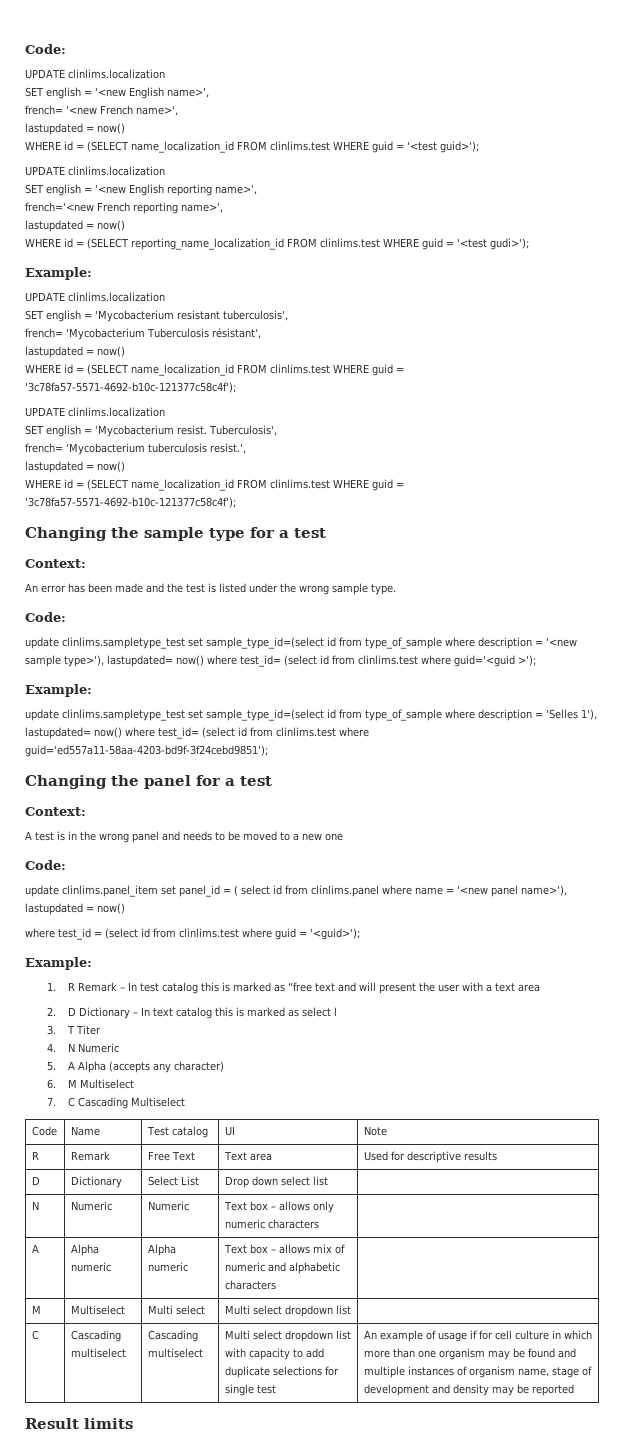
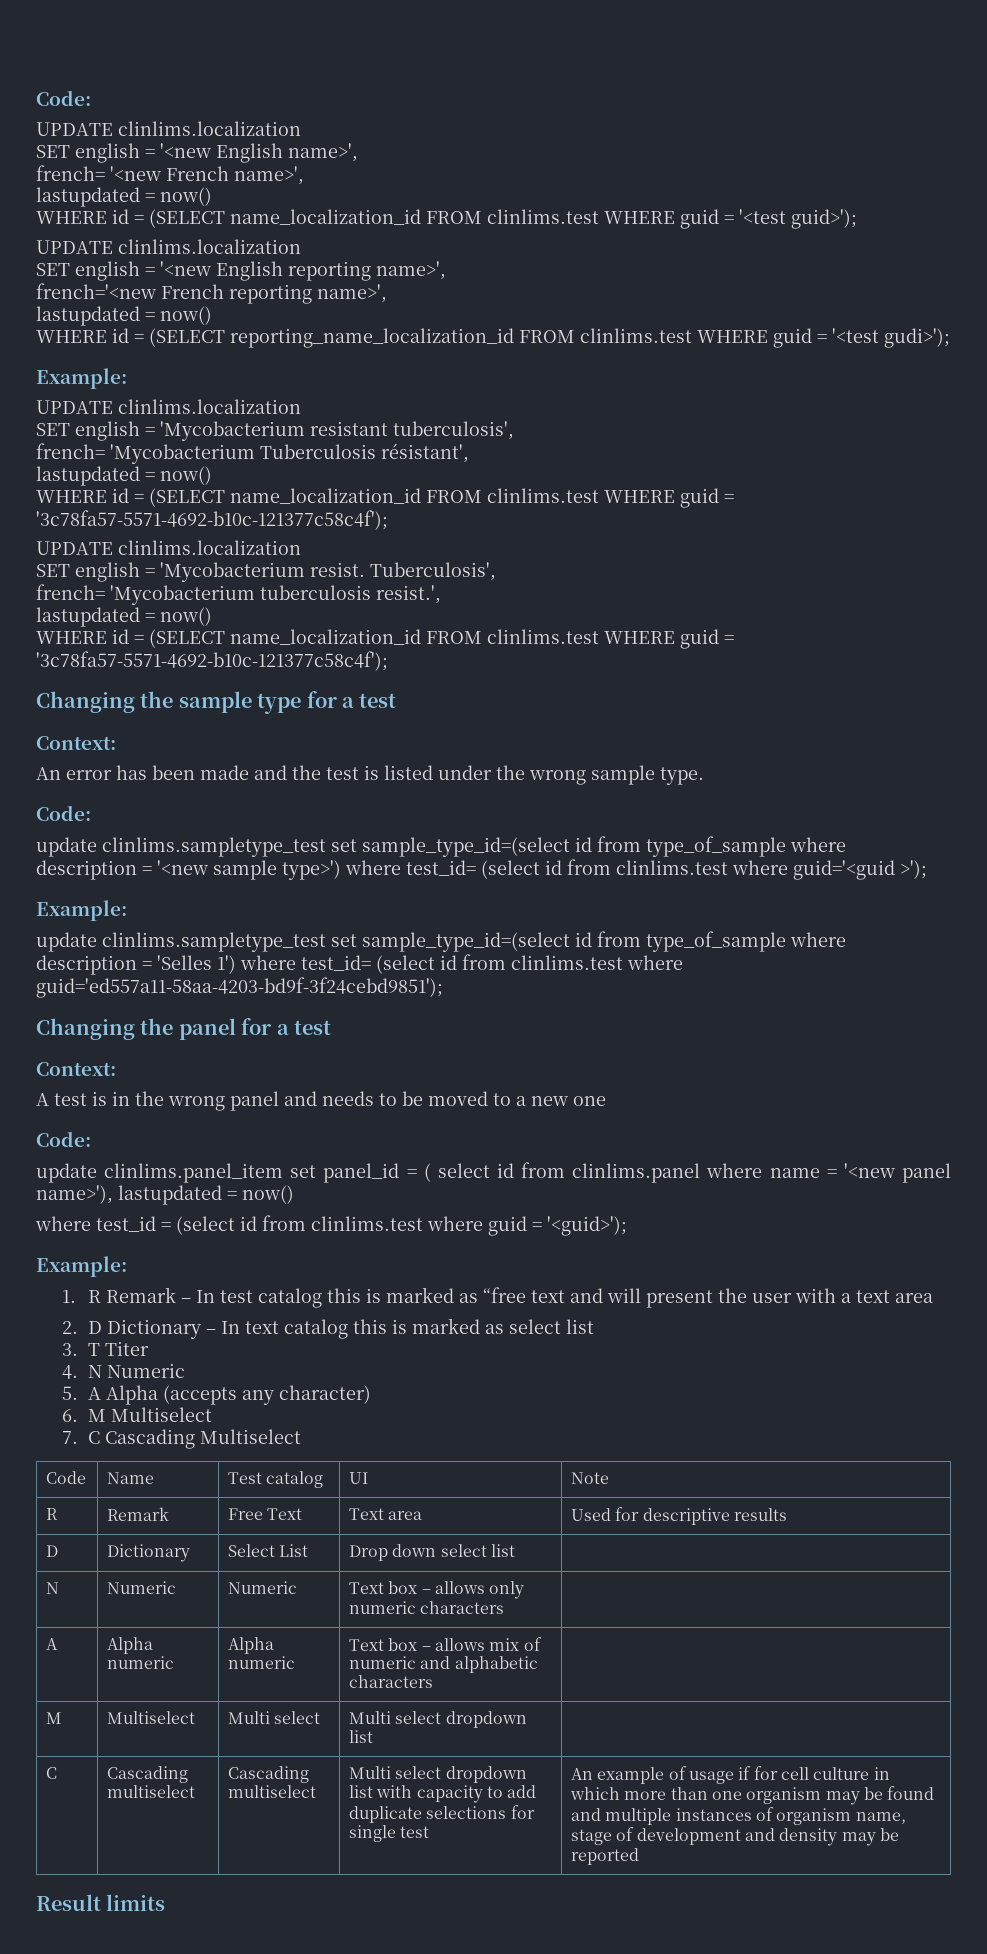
[64,655,204,667] type>'), lastupdated= now() -> [282,860,341,880] type>')
[581,709,597,720] [25,727,122,739] 1'), lastupdated= now() -> [217,955,236,974] 1')
[334,1007,338,1016] l -> [565,1319,594,1334] list

